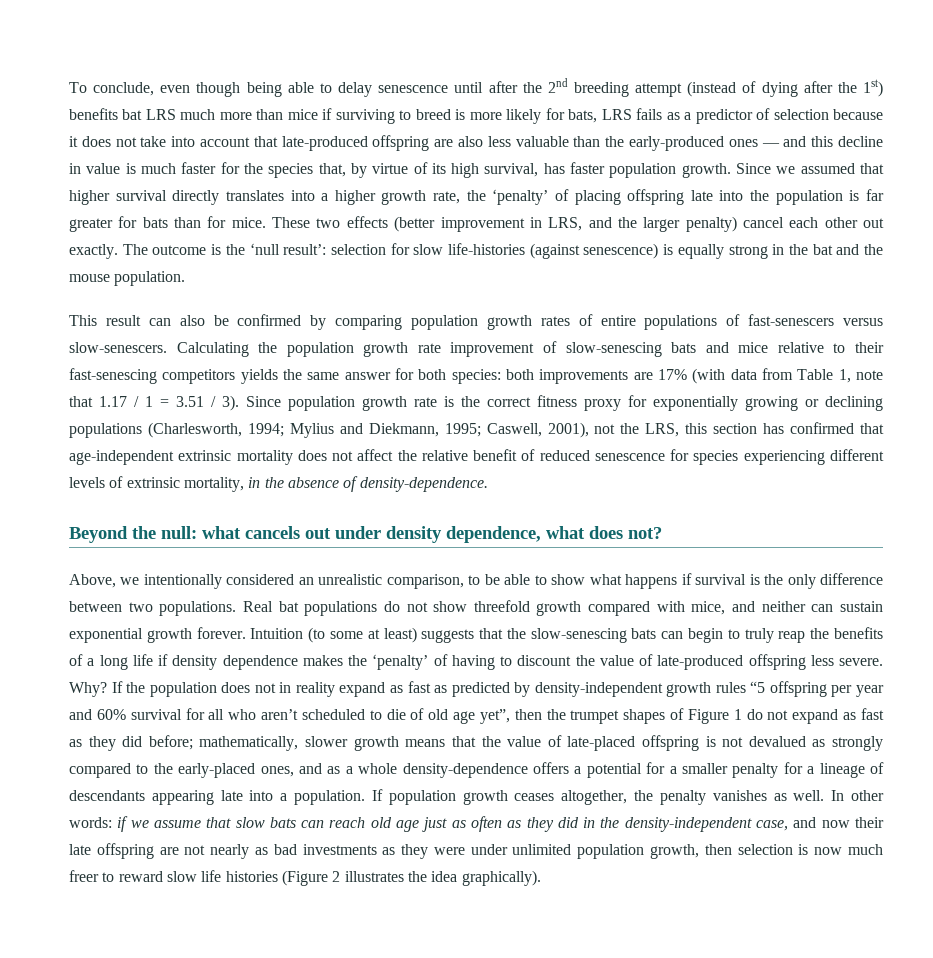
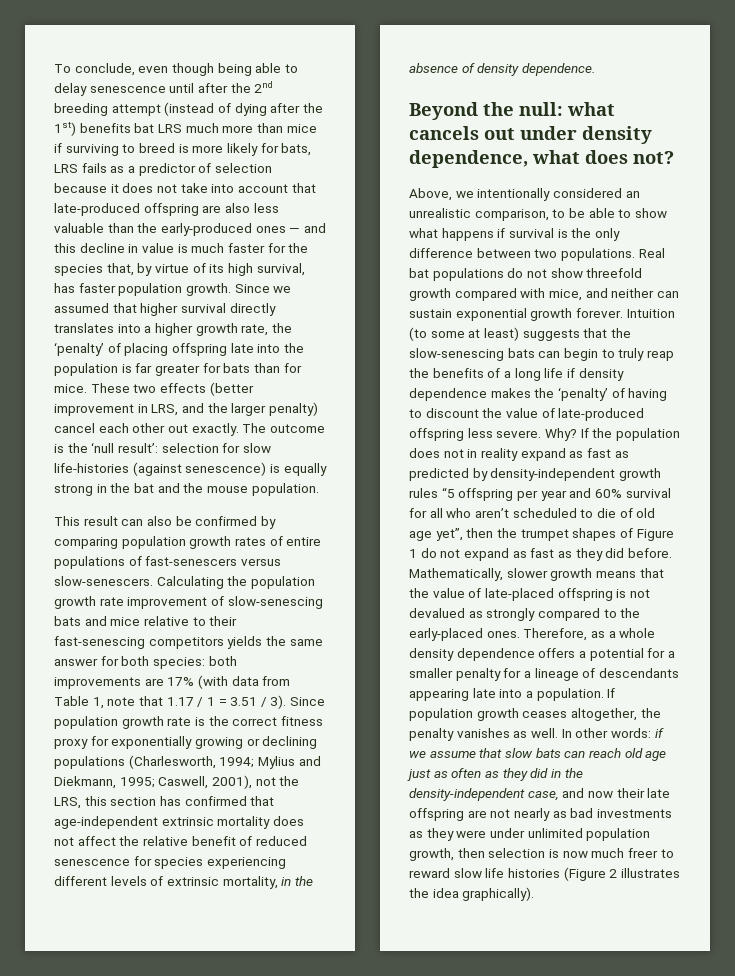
[359,477,488,492] density-dependence. -> [477,63,595,76] density dependence.
[148,735,299,751] before; mathematically, -> [627,548,672,558] [409,568,503,581] before. Mathematically,
[260,763,322,777] ones, and -> [486,628,588,641] ones. Therefore,
[402,763,528,778] density-dependence -> [409,648,535,661] density dependence

